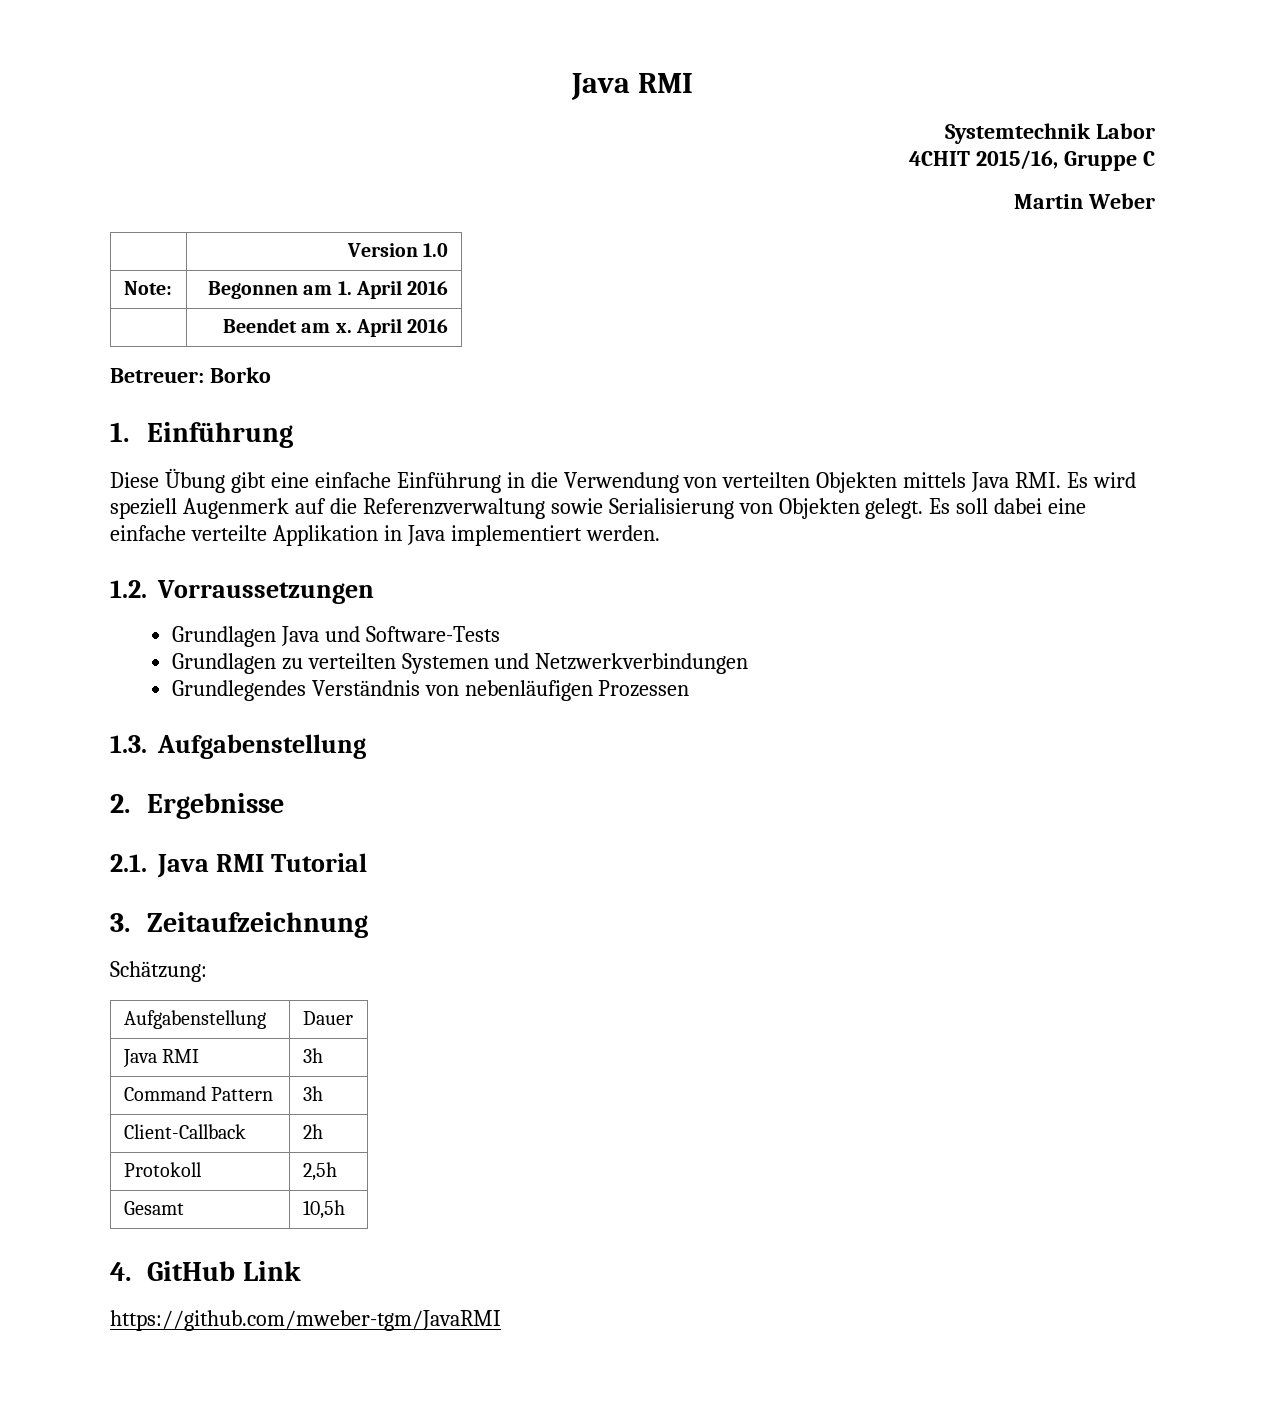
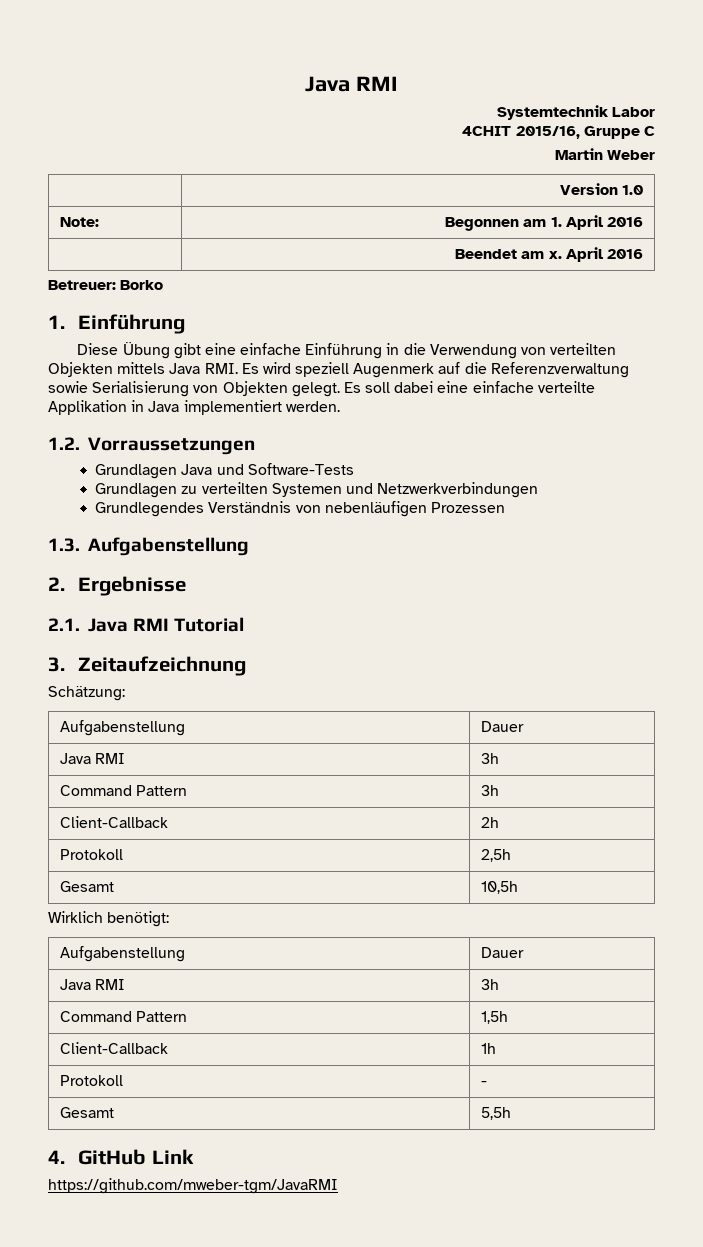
(345, 1209) none -> [48,911,170,927] [60,946,186,962] [481,947,525,958] [60,979,126,990] [481,979,500,990] [60,1011,188,1022] [481,1011,509,1024] [60,1042,169,1054] [481,1043,497,1054] [60,1075,124,1086] [481,1081,488,1086] [60,1107,115,1118] [481,1107,512,1120] // Wirklich benötigt: // Aufgabenstellung | Dauer // Java RMI | 3h // Command Pattern | 1,5h // Client-Callback | 1h // Protokoll | - // Gesamt | 5,5h

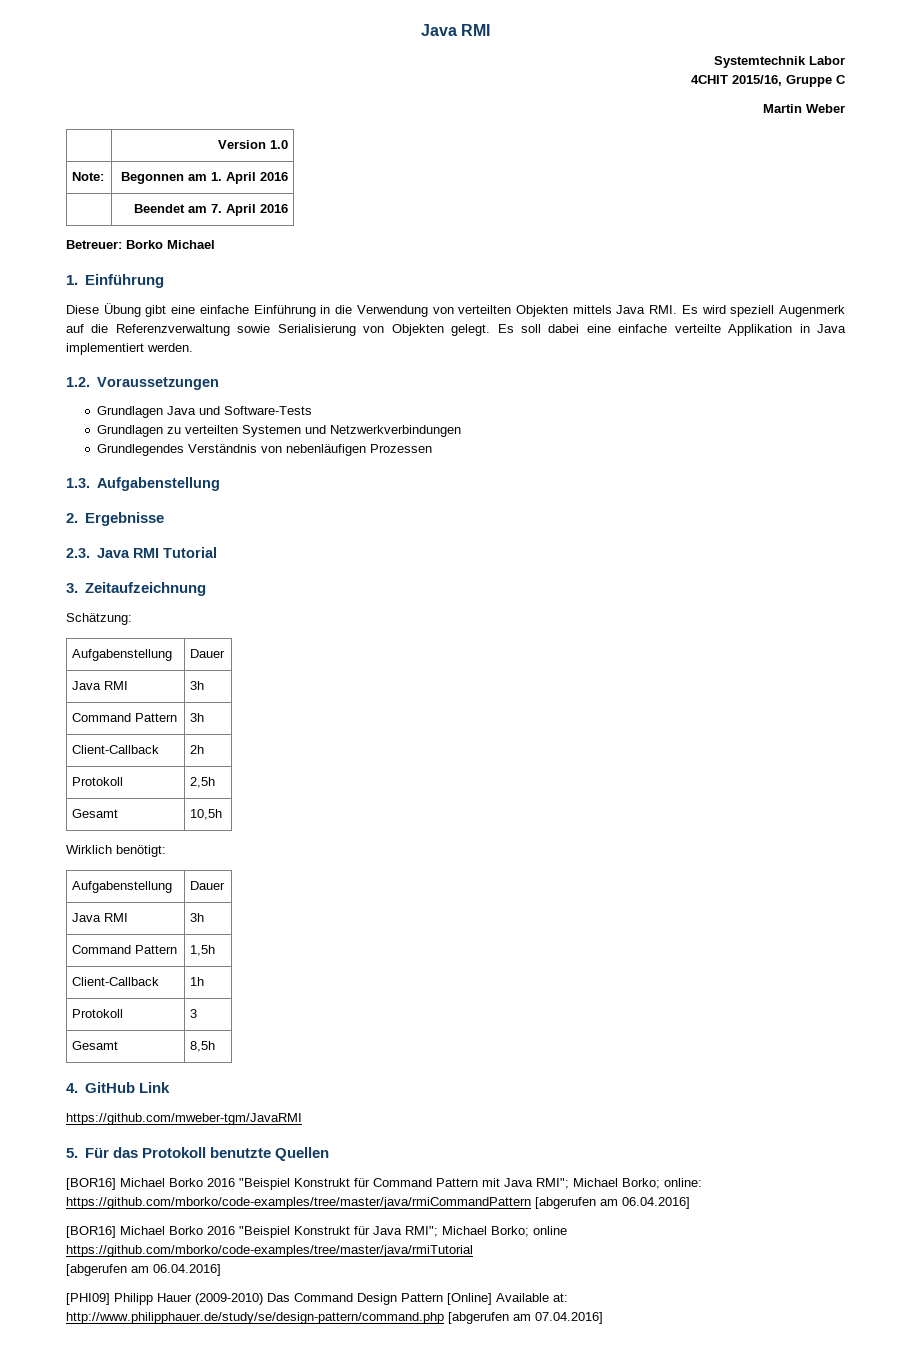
[548,251,562,259] x. -> [210,204,222,213] 7.
(164, 285) none -> [167,240,215,249] Michael
[87,437,255,455] Vorraussetzungen -> [96,377,219,390] Voraussetzungen
[48,618,80,631] 2.1. -> [66,548,90,558] 2.3.
[481,1081,488,1086] [60,1107,115,1118] [481,1107,512,1120] - // Gesamt | 5,5h -> [190,1009,198,1018] [72,1041,119,1050] [190,1041,216,1052] 3 // Gesamt | 8,5h
(338, 1186) none -> [66,1147,329,1161] [66,1178,702,1190] [66,1197,690,1209] [66,1226,567,1238] [66,1245,473,1257] [66,1264,221,1276] [66,1293,568,1305] [66,1312,603,1324] // 5. Für das Protokoll benutzte Quellen // [BOR16] Michael Borko 2016 "Beispiel Konstrukt für Command Pattern mit Java RMI"; Michael Borko; online: https://github.com/mborko/code-examples/tree/master/java/rmiCommandPattern [abgerufen am 06.04.2016] // [BOR16] Michael Borko 2016 "Beispiel Konstrukt für Java RMI"; Michael Borko; online https://github.com/mborko/code-examples/tree/master/java/rmiTutorial // [abgerufen am 06.04.2016] // [PHI09] Philipp Hauer (2009-2010) Das Command Design Pattern [Online] Available at: http://www.philipphauer.de/study/se/design-pattern/command.php [abgerufen am 07.04.2016]

